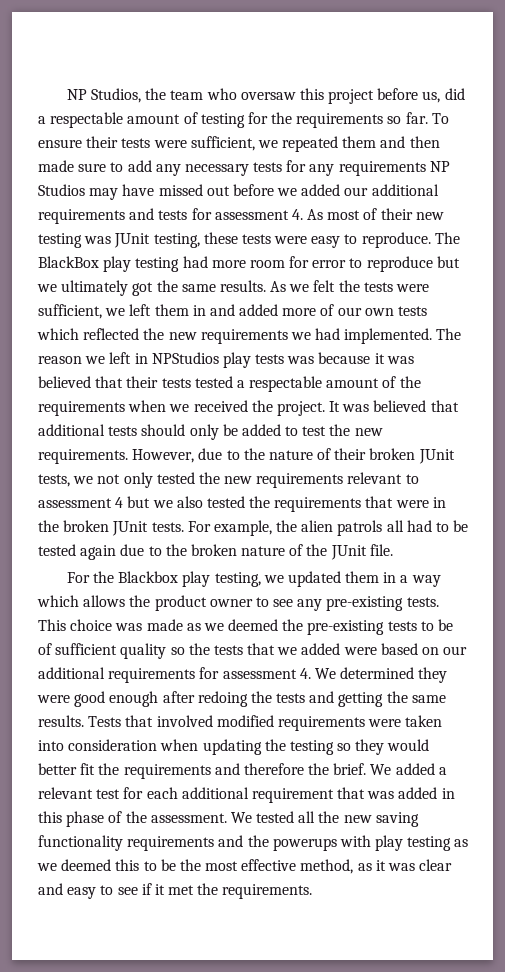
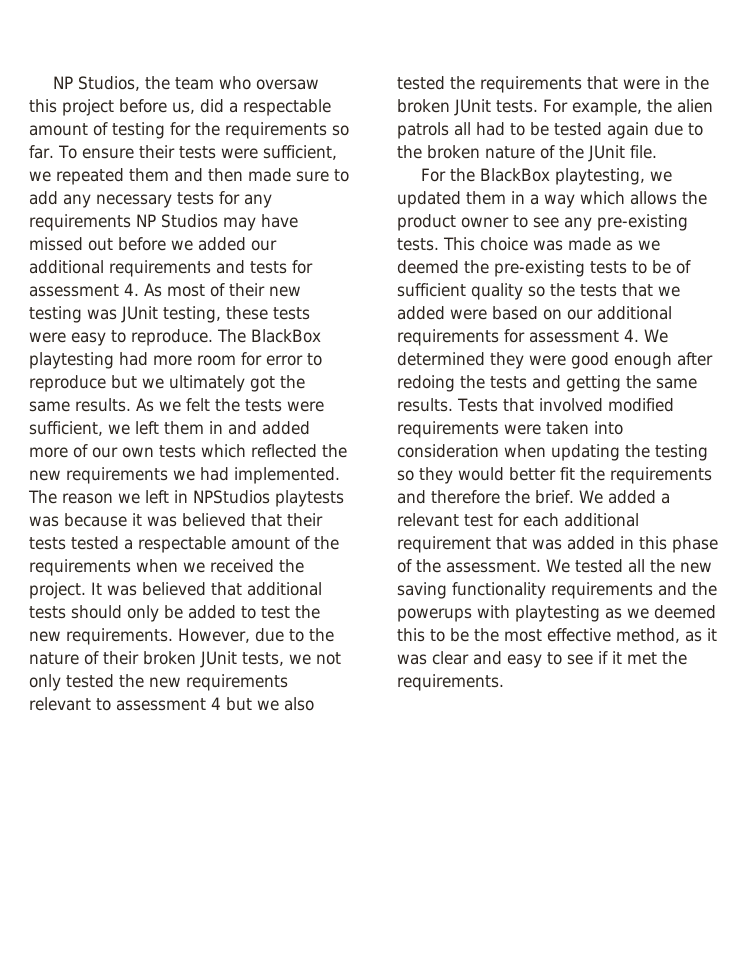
[103,256,180,272] play testing -> [29,352,114,369] playtesting
[222,352,285,368] play tests -> [275,490,344,507] playtests
[118,571,261,587] Blackbox play testing, -> [480,168,646,185] BlackBox playtesting,
[375,835,452,851] play testing -> [515,605,600,622] playtesting

